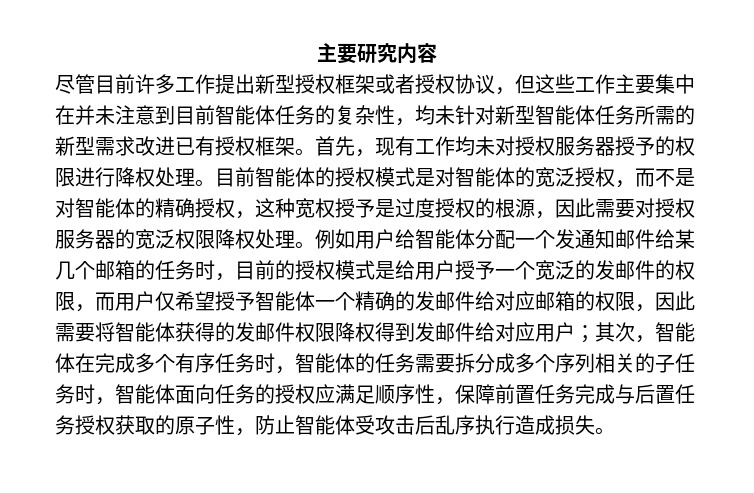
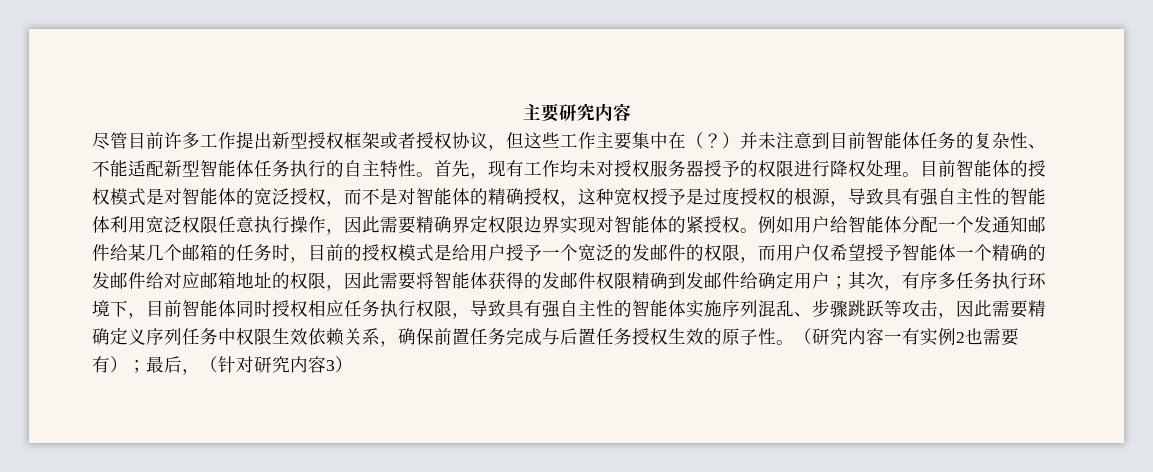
(75, 115) none -> [686,132,740,149] （？）
[395,105,495,126] ，均未针对 -> [1028,144,1046,149] [92,160,164,177] 、不能适配
[635,105,695,125] [55,136,295,156] 所需的新型需求改进已有授权框架 -> [290,160,416,178] 执行的自主特性
[555,198,695,218] [55,229,295,249] 因此需要对授权服务器的宽泛权限降权处理 -> [848,188,1046,206] [92,215,740,235] 导致具有强自主性的智能体利用宽泛权限任意执行操作，因此需要精确界定权限边界实现对智能体的紧授权
(575, 301) none -> [236,272,272,289] 地址
[335,322,395,342] 降权得 -> [632,272,668,289] 精确
[495,322,535,342] 对应 -> [758,271,794,289] 确定
[655,322,695,342] [55,353,695,374] [55,384,495,405] 智能体在完成多个有序任务时，智能体的任务需要拆分成多个序列相关的子任务时，智能体面向任务的授权应满足顺序性，保障 -> [902,272,1046,289] [92,299,1046,319] [92,327,434,347] 有序多任务执行环境下，目前智能体同时授权相应任务执行权限，导致具有强自主性的智能体实施序列混乱、步骤跳跃等攻击，因此需要精确定义序列任务中权限生效依赖关系，确保
[115,415,155,435] 获取 -> [668,328,704,345] 生效
[235,415,615,436] ，防止智能体受攻击后乱序执行造成损失。 -> [776,328,1019,346] [92,356,353,375] 。（研究内容一有实例2也需要有）；最后，（针对研究内容3）

